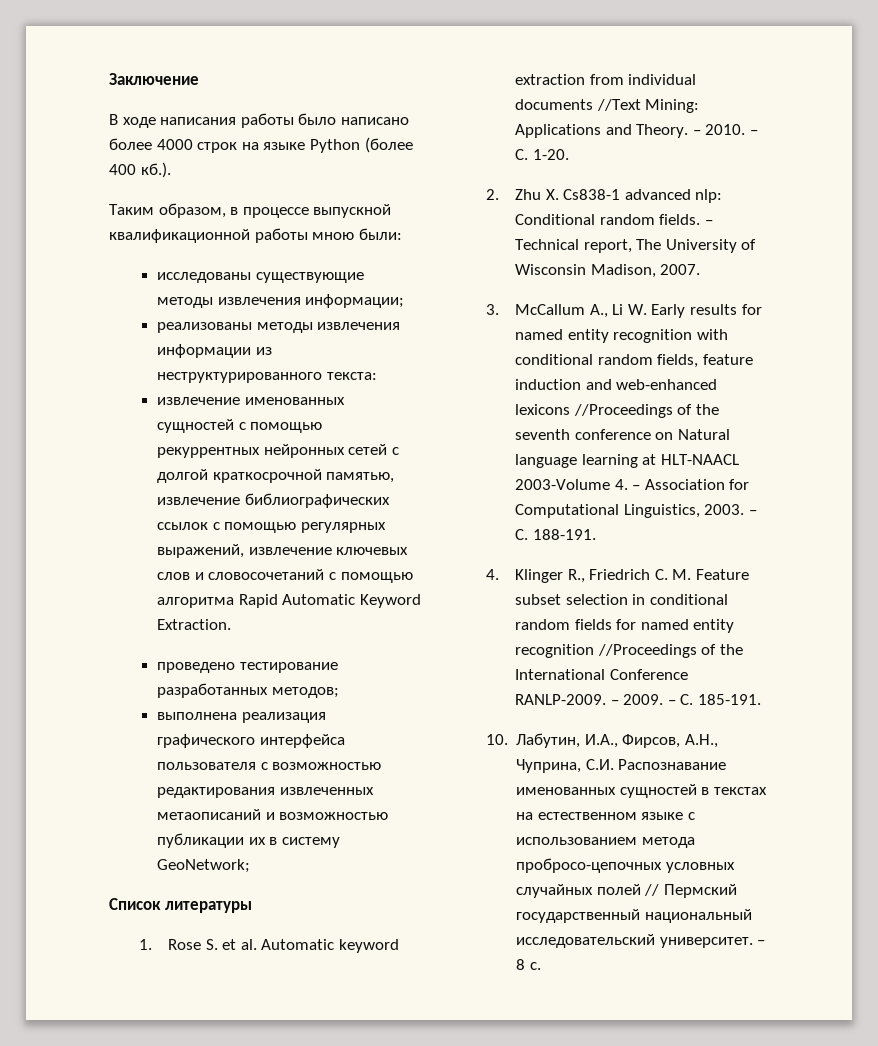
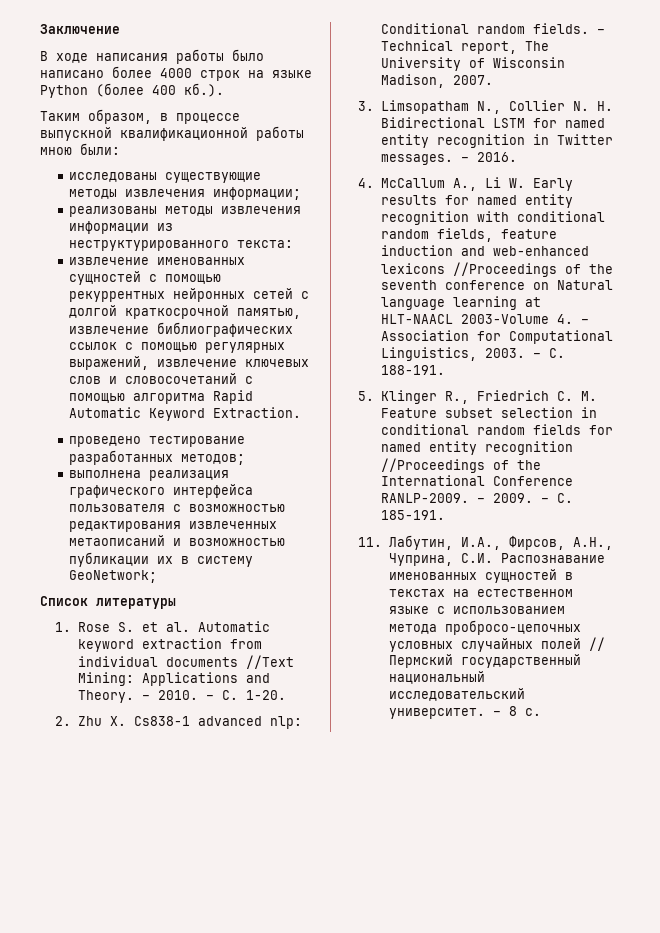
(499, 309) none -> [380,100,613,114] [380,117,605,128] [380,134,613,148] [380,152,517,165] [358,178,375,188] Limsopatham N., Collier N. H. Bidirectional LSTM for named entity recognition in Twitter messages. – 2016. // 4.
[485,569,499,580] 4. -> [358,391,375,401] 5.
[485,734,508,745] 10. -> [358,537,383,547] 11.

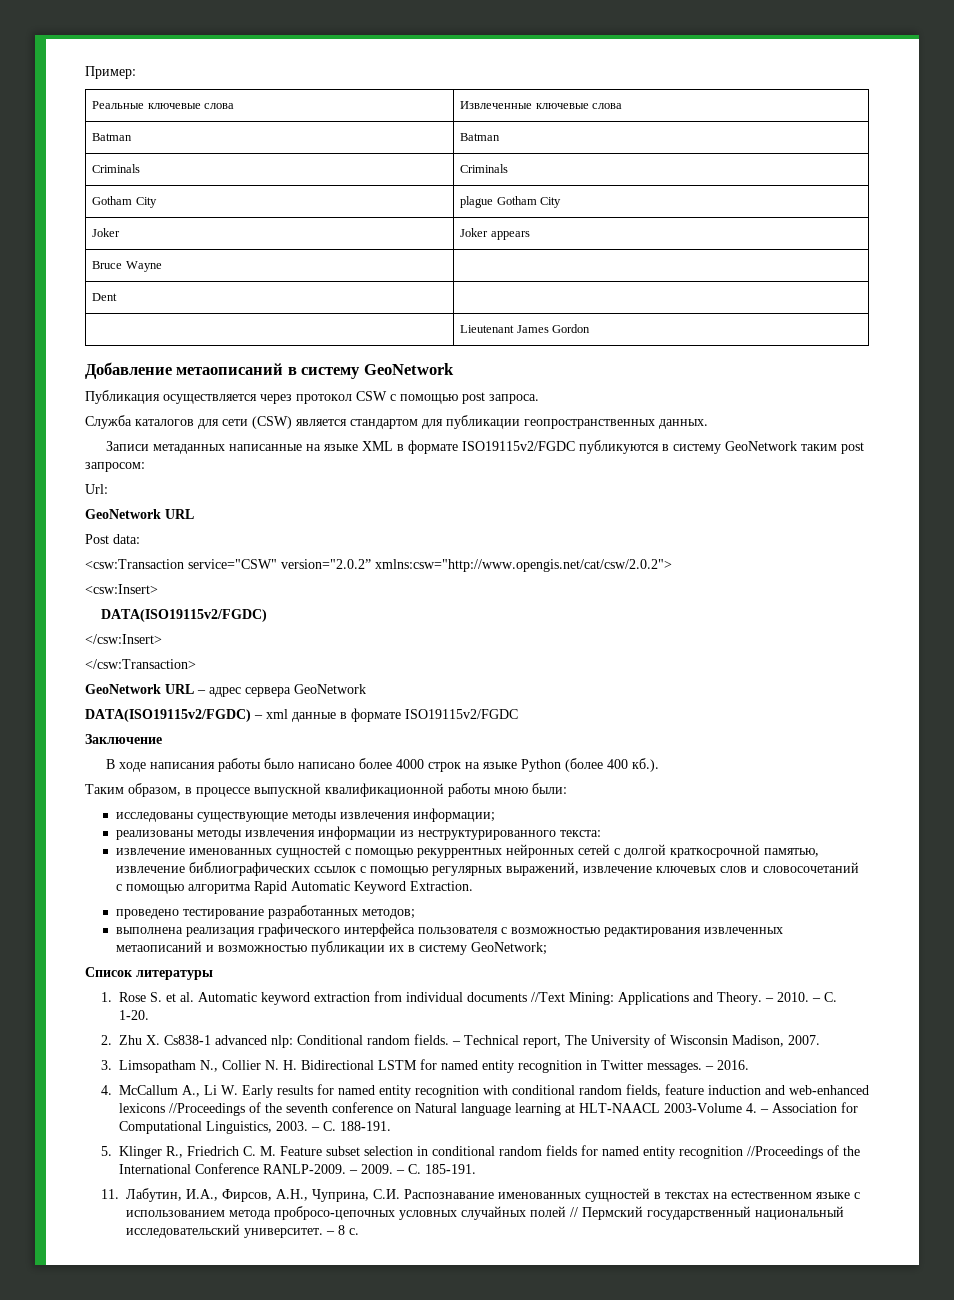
(40, 29) none -> [85,66,136,79] [92,101,235,109] [460,101,623,109] [92,133,133,141] [460,133,501,141] [92,164,141,173] [460,164,509,173] [92,196,157,208] [460,196,562,208] [92,228,121,237] [460,228,530,240] [92,261,162,272] [92,293,118,301] [460,324,591,333] [85,362,454,379] [85,390,539,404] [85,415,708,429] [105,440,864,454] [85,462,145,472] [85,484,108,494] [85,509,194,519] [85,534,140,544] [85,559,672,572] [85,584,158,594] [100,609,267,622] [85,634,162,644] [85,659,196,669] [85,684,366,697] [85,708,518,722] Пример: // Реальные ключевые слова | Извлеченные ключевые слова // Batman | Batman // Criminals | Criminals // Gotham City | plague Gotham City // Joker | Joker appears // Bruce Wayne | // Dent | // | Lieutenant James Gordon // Добавление метаописаний в систему GeoNetwork // Публикация осуществляется через протокол CSW с помощью post запроса. // Служба каталогов для сети (CSW) является стандартом для публикации геопространственных данных. // Записи метаданных написанные на языке XML в формате ISO19115v2/FGDC публикуются в систему GeoNetwork таким post запросом: // Url: // GeoNetwork URL // Post data: // <csw:Transaction service="CSW" version="2.0.2” xmlns:csw="http://www.opengis.net/cat/csw/2.0.2"> // <csw:Insert> // DATA(ISO19115v2/FGDC) // </csw:Insert> // </csw:Transaction> // GeoNetwork URL – адрес сервера GeoNetwork // DATA(ISO19115v2/FGDC) – xml данные в формате ISO19115v2/FGDC //

